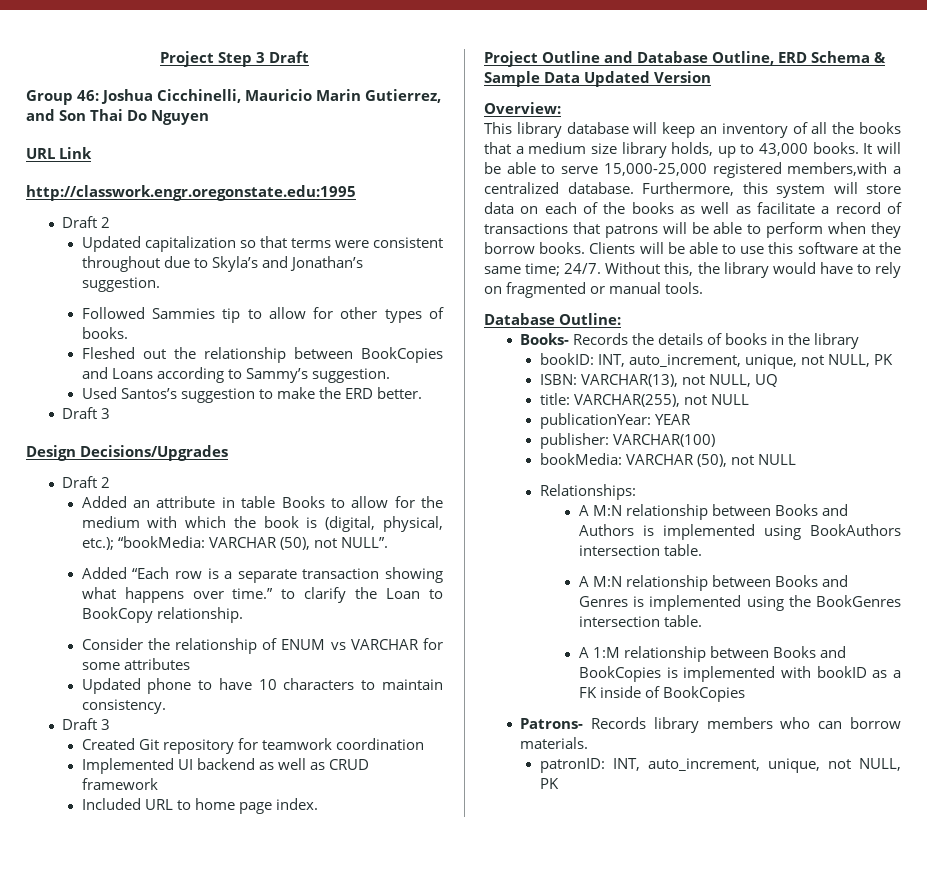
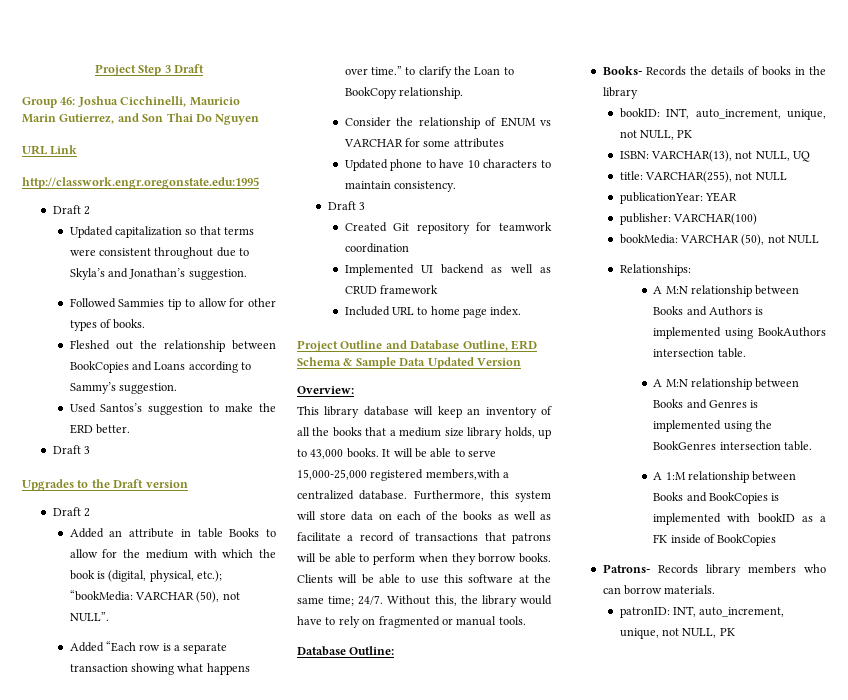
[26,445,229,461] Design Decisions/Upgrades -> [22,479,188,491] Upgrades to the Draft version

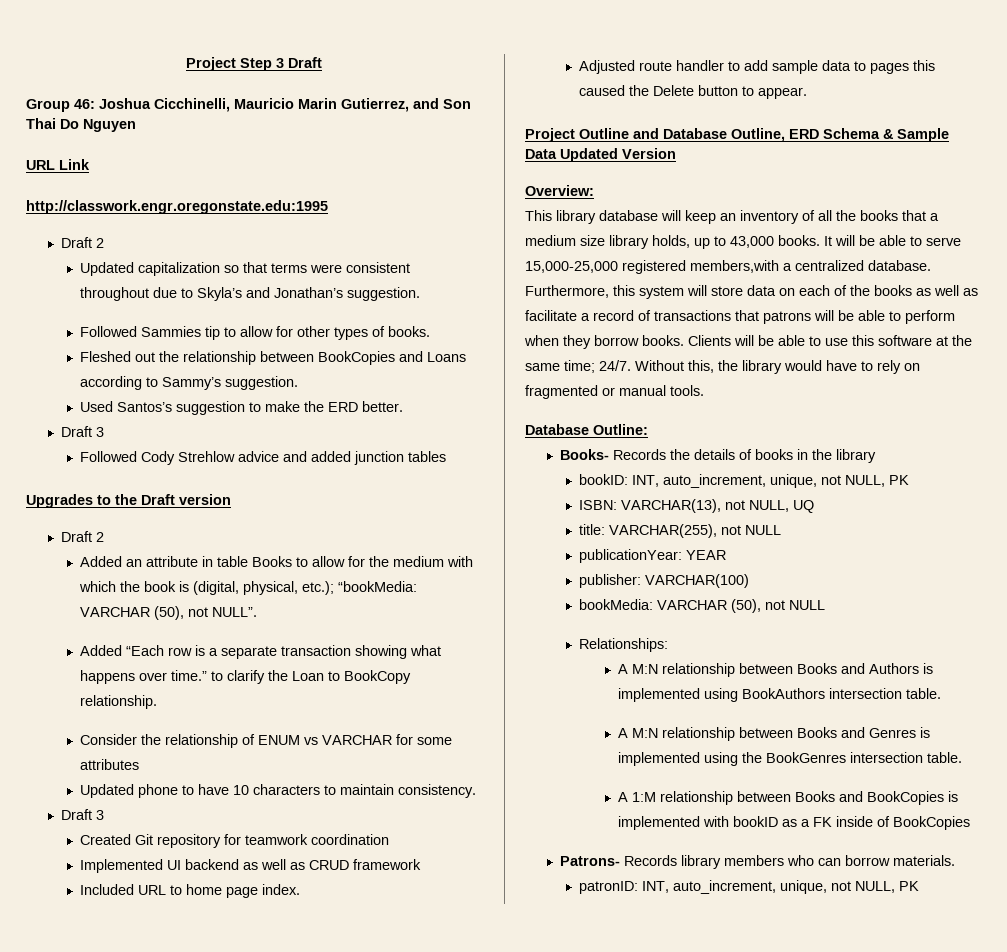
(91, 450) none -> [80,451,447,465] // Followed Cody Strehlow advice and added junction tables
(522, 311) none -> [579,60,936,74] [579,85,808,99] // Adjusted route handler to add sample data to pages this caused the Delete button to appear.

